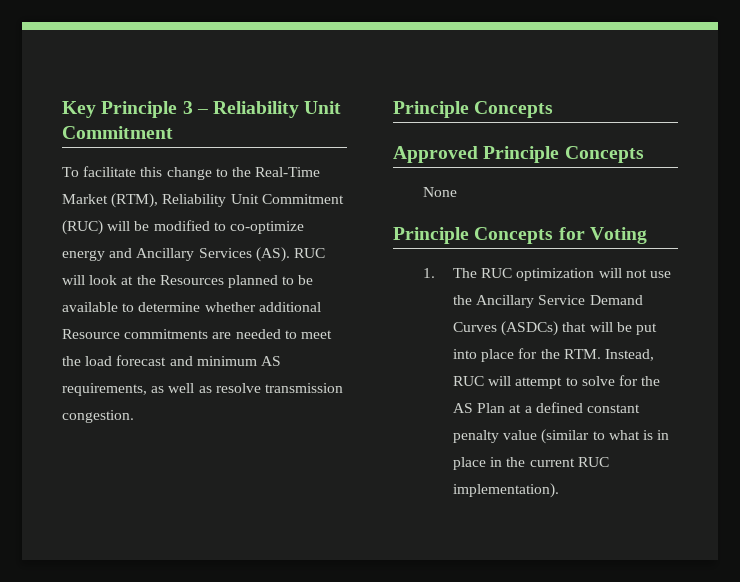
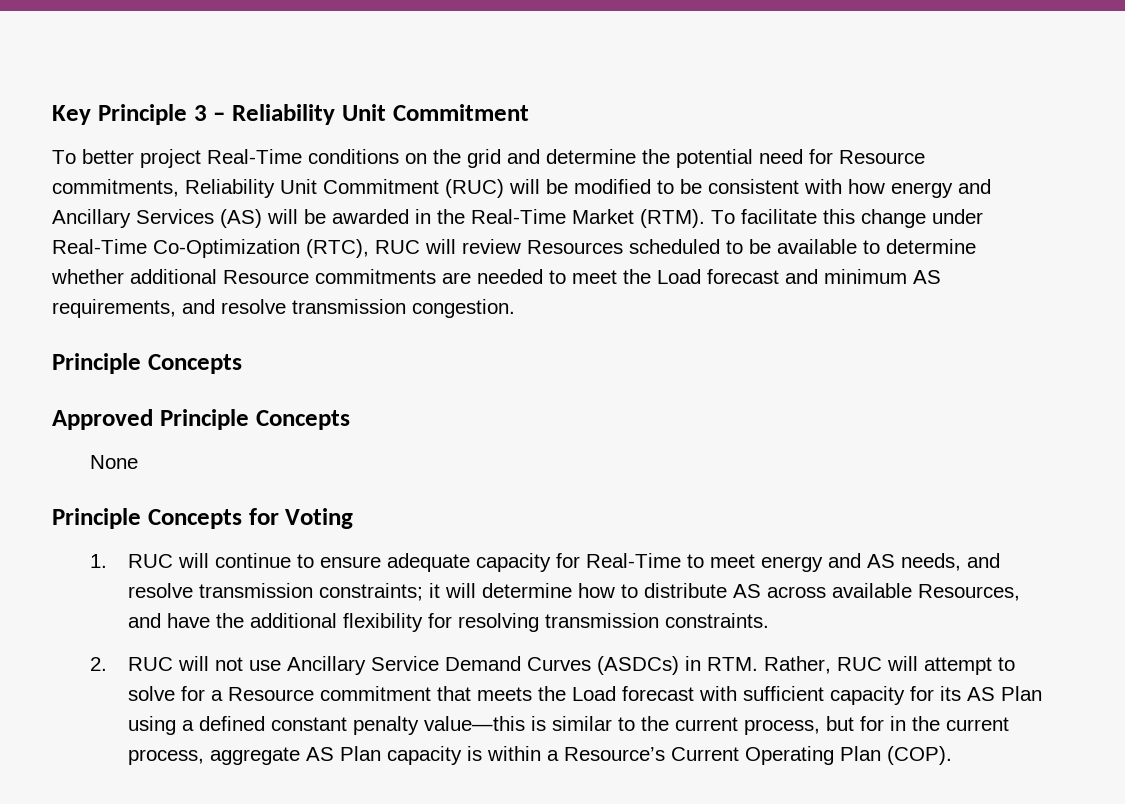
[83,166,321,180] [62,193,159,208] facilitate this change to the Real-Time Market (RTM), -> [82,149,925,168] [52,179,179,197] better project Real-Time conditions on the grid and determine the potential need for Resource commitments,
[229,221,304,234] [62,247,325,262] [62,275,278,288] co-optimize energy and Ancillary Services (AS). RUC will look at the Resources planned -> [680,179,991,198] [52,209,983,228] [52,239,720,258] be consistent with how energy and Ancillary Services (AS) will be awarded in the Real-Time Market (RTM). To facilitate this change under Real-Time Co-Optimization (RTC), RUC will review Resources scheduled
[85,356,113,366] load -> [657,269,701,284] Load
[151,383,212,393] as well as -> [182,299,215,314] and
[453,268,595,281] The RUC optimization -> [127,553,1000,572] [127,583,1020,601] [127,613,769,632] [89,657,173,671] RUC will continue to ensure adequate capacity for Real-Time to meet energy and AS needs, and resolve transmission constraints; it will determine how to distribute AS across available Resources, and have the additional flexibility for resolving transmission constraints. // 2. RUC
[453,295,473,305] the -> (281, 665) none
[562,322,657,335] [453,348,654,362] that will be put into place for the RTM. Instead, -> [684,656,831,674] in RTM. Rather,
[641,376,661,386] [453,403,522,413] the AS Plan at -> [210,686,1042,705] [127,716,176,735] a Resource commitment that meets the Load forecast with sufficient capacity for its AS Plan using
[503,429,670,444] [453,457,609,470] [453,483,560,498] value (similar to what is in place in the current RUC implementation). -> [423,716,1009,735] [127,746,952,765] value—this is similar to the current process, but for in the current process, aggregate AS Plan capacity is within a Resource’s Current Operating Plan (COP).

